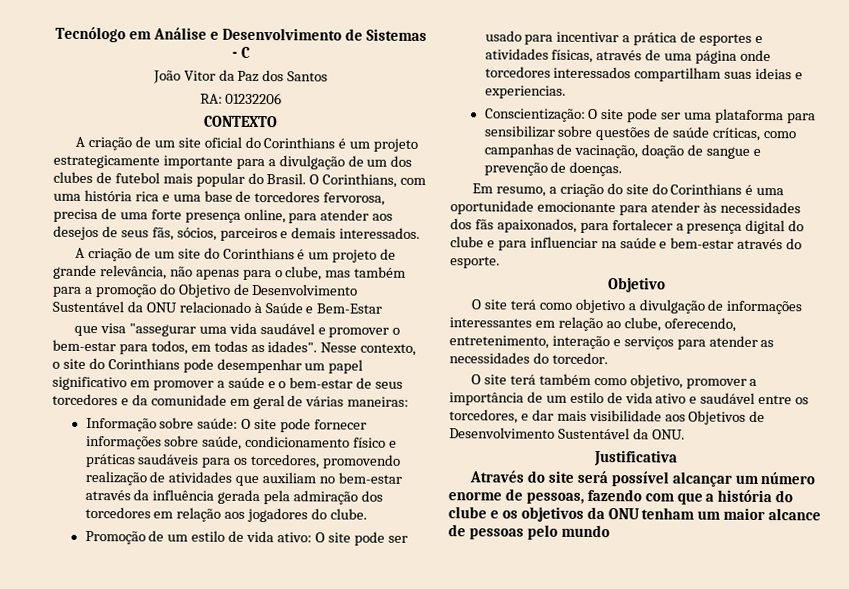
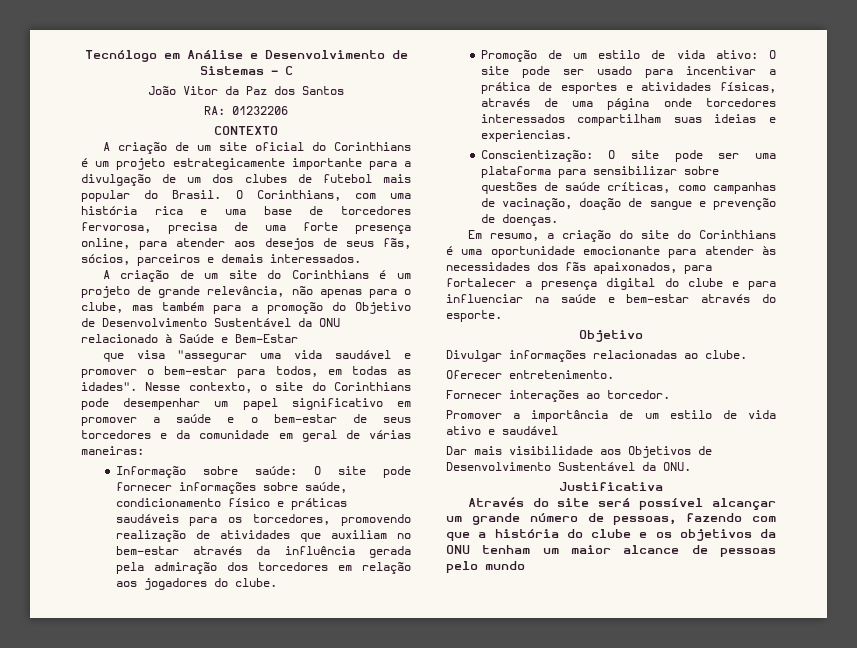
[471,298,803,315] [449,316,736,332] [449,335,775,350] [449,352,608,365] [471,373,747,389] O site terá como objetivo a divulgação de informações interessantes em relação ao clube, oferecendo, entretenimento, interação e serviços para atender as necessidades do torcedor. // O site terá também como objetivo, promover -> [446,350,747,362] [446,370,614,379] [446,390,670,402] [446,410,502,419] Divulgar informações relacionadas ao clube. // Oferecer entretenimento. // Fornecer interações ao torcedor. // Promover
[758,394,810,405] [449,409,554,424] entre os torcedores, e dar -> [446,446,467,455] // Dar
[760,471,816,485] [448,491,502,501] número enorme -> [471,513,578,525] grande número

